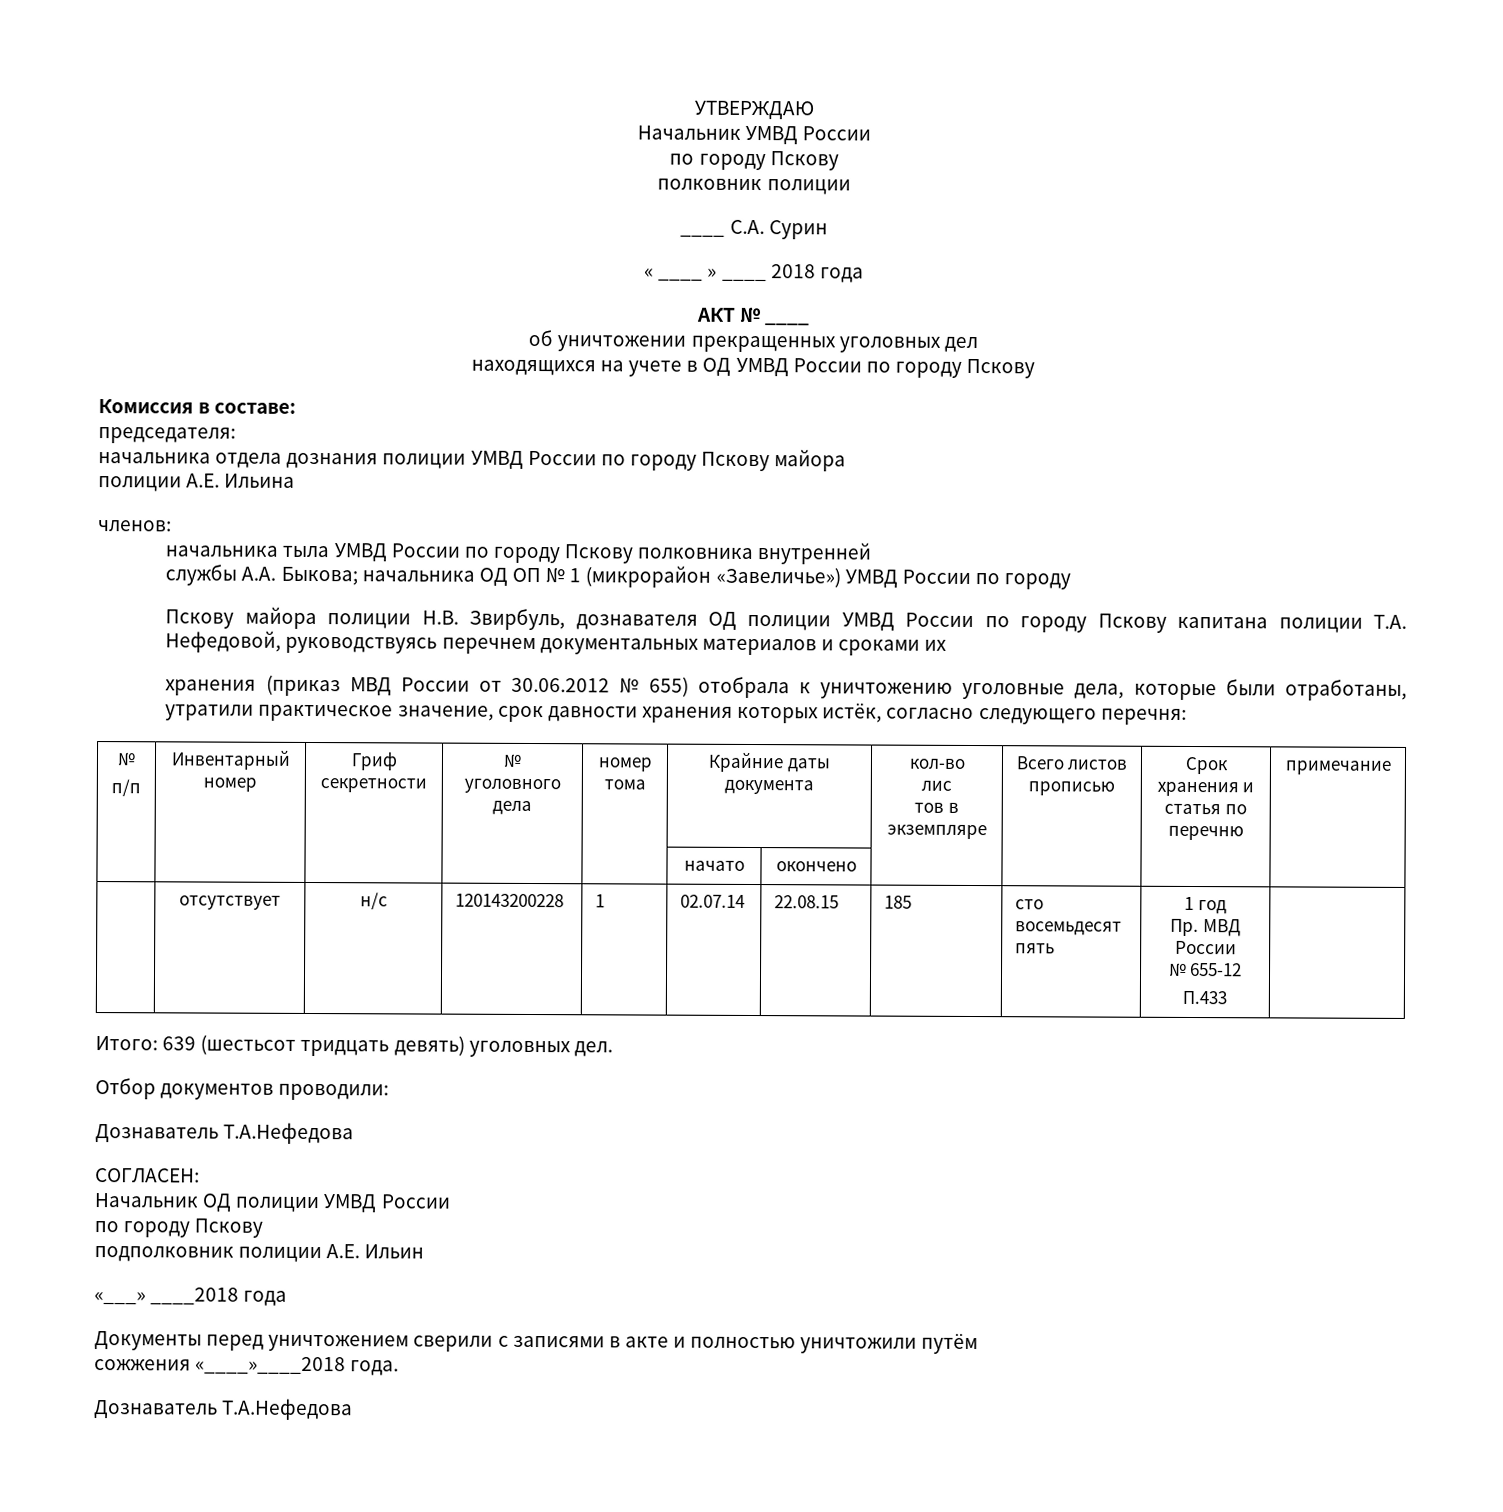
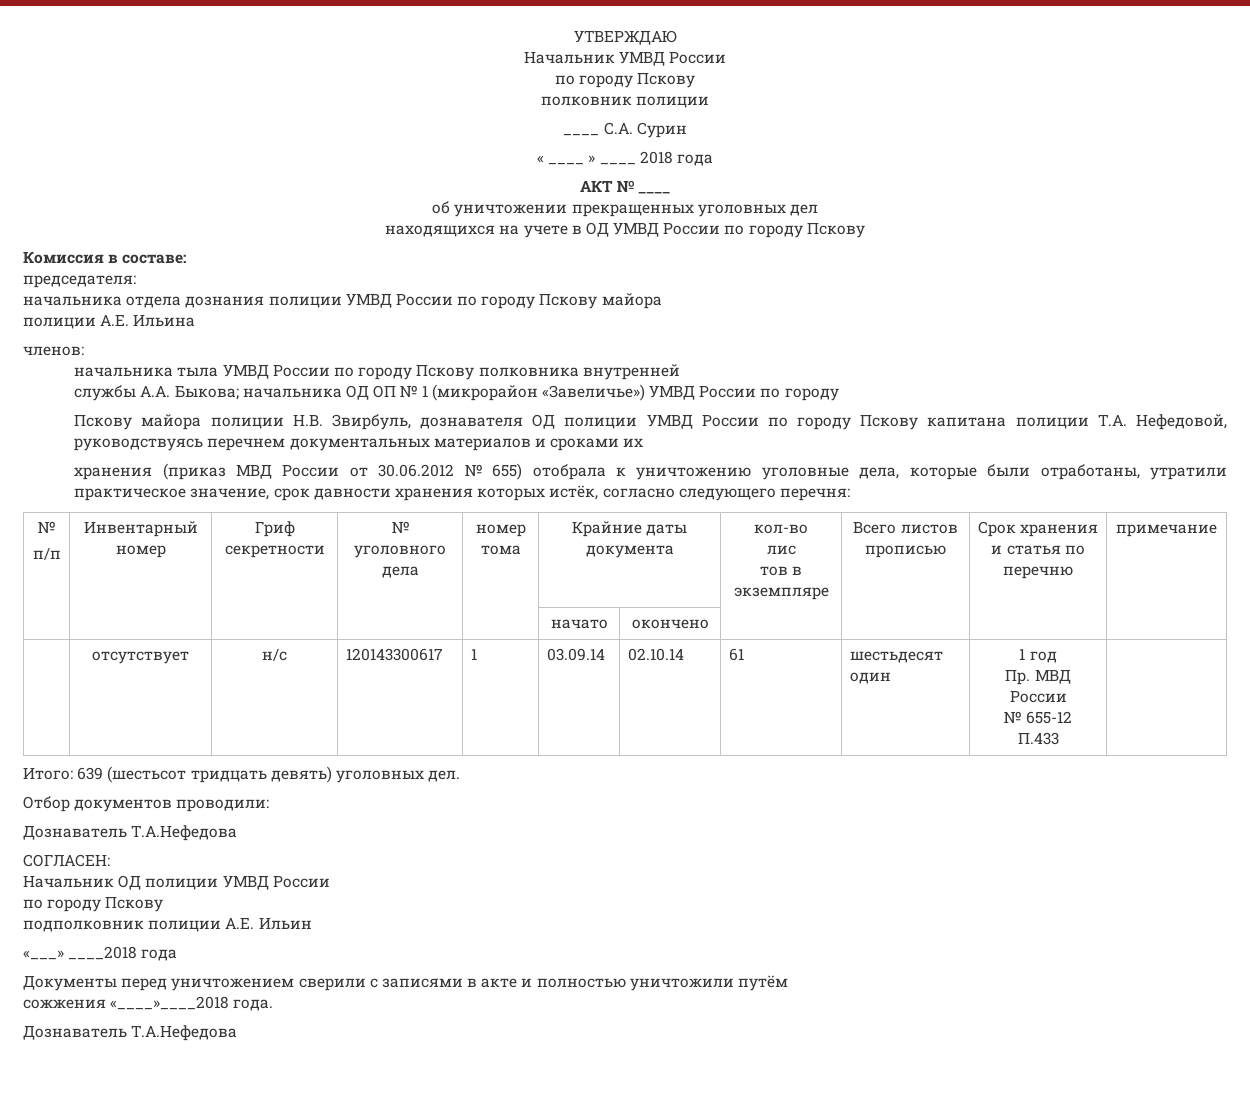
[455,893,565,908] [595,894,606,908] [680,894,746,908] [774,895,840,909] [884,895,913,909] [1015,899,1045,910] [1015,921,1123,936] [1015,943,1056,954] 120143200228 | 1 | 02.07.14 | 22.08.15 | 185 | сто восемьдесят пять -> [345,648,443,661] [470,648,477,660] [546,648,605,661] [627,648,684,661] [728,648,744,661] [849,651,943,663] [849,672,891,684] 120143300617 | 1 | 03.09.14 | 02.10.14 | 61 | шестьдесят один

